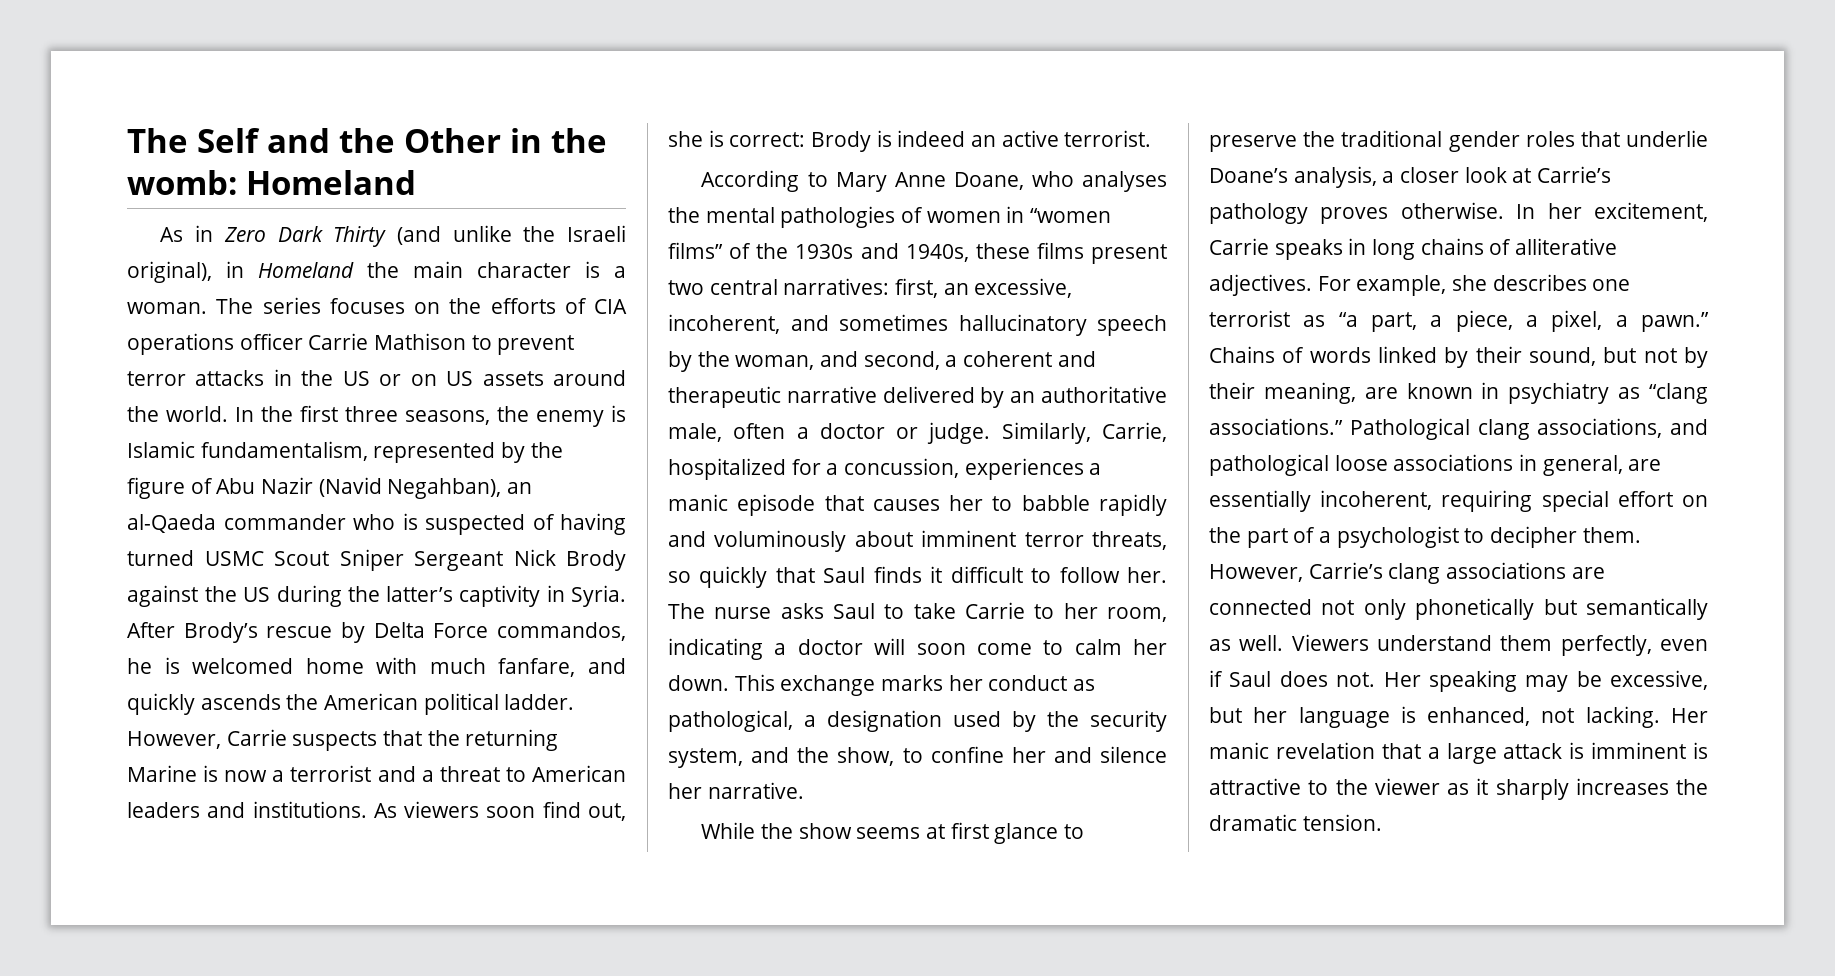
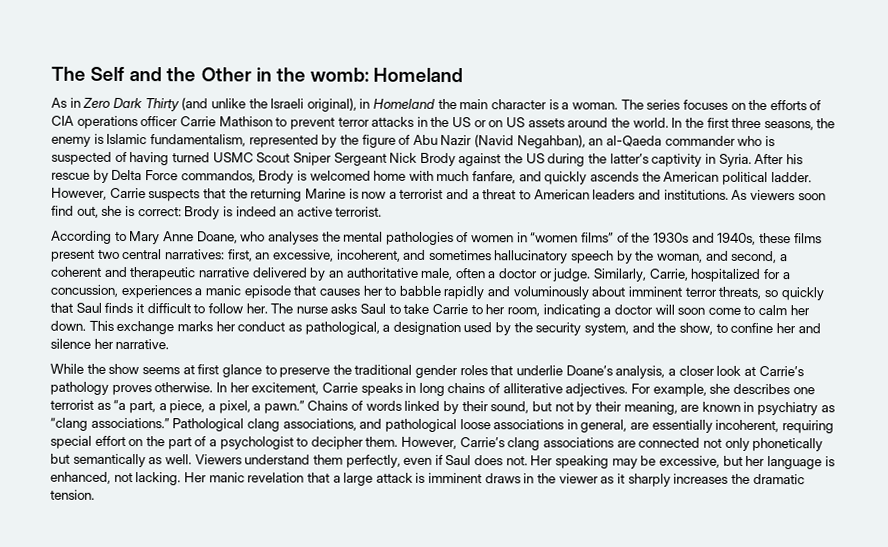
[183,622,258,643] Brody’s -> [785,154,803,165] his
[127,658,152,674] he -> [258,170,295,184] Brody
[1693,742,1708,759] [1209,778,1329,795] is attractive to -> [484,473,535,484] draws in

